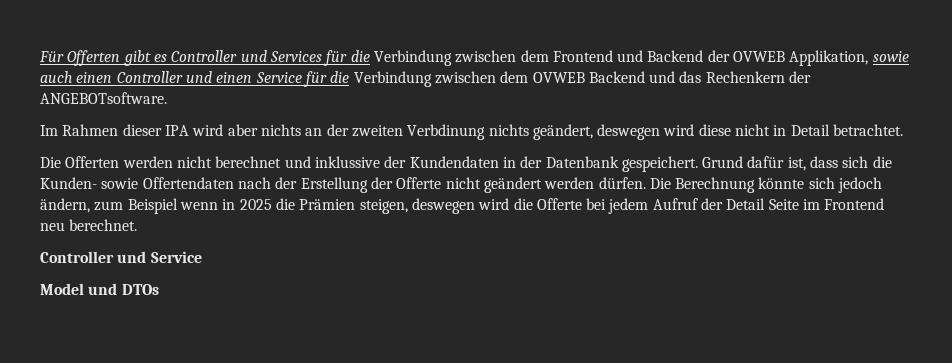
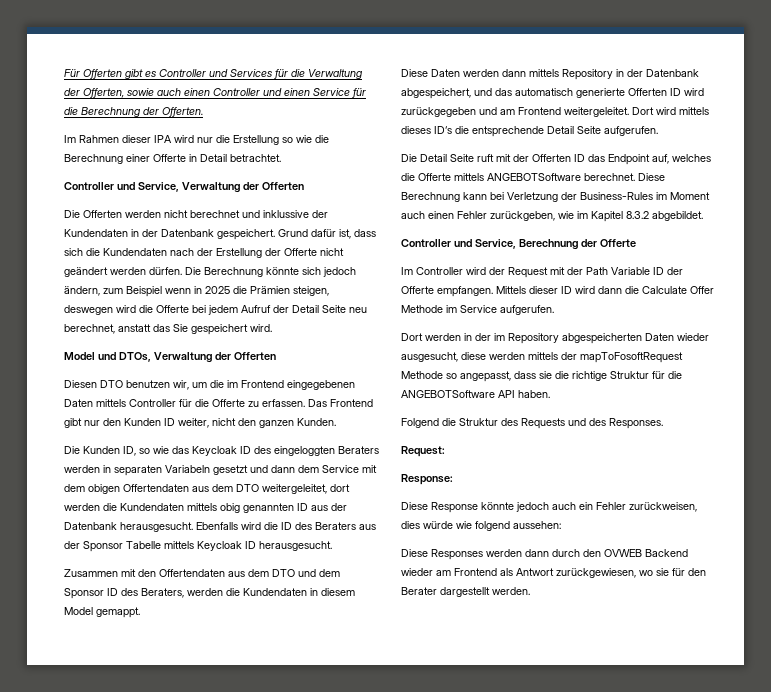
[373,50,869,66] Verbindung zwischen dem Frontend und Backend der OVWEB Applikation, -> [308,69,362,79] [64,88,124,98] Verwaltung der Offerten,
[353,71,812,87] [40,92,167,104] Verbindung zwischen dem OVWEB Backend und das Rechenkern der ANGEBOTsoftware. -> [81,107,203,117] Berechnung der Offerten.
[227,124,904,140] aber nichts an der zweiten Verbdinung nichts geändert, deswegen wird diese nicht in Detail betrachtet. -> [197,135,329,145] [64,154,281,164] [64,182,304,193] nur die Erstellung so wie die Berechnung einer Offerte in Detail betrachtet. // Controller und Service, Verwaltung der Offerten
[40,177,234,189] Kunden- sowie Offertendaten -> [103,248,167,256] Kundendaten
[803,198,885,210] [40,219,138,231] [40,251,202,263] [40,283,159,295] im Frontend neu berechnet. // Controller und Service // Model und DTOs -> [349,307,367,313] [64,324,272,335] [64,352,276,363] [64,380,355,390] [64,399,373,407] [64,418,336,428] [64,446,379,456] [64,465,377,476] [64,484,350,494] [64,503,347,513] [64,522,376,532] [64,541,332,552] [64,569,340,577] [64,588,355,599] [64,607,140,618] [401,69,699,80] [401,88,704,99] [401,107,709,117] [401,126,658,137] [401,154,711,165] [401,173,665,181] [401,192,710,202] [401,211,703,222] [401,239,636,250] [401,267,683,278] [401,286,714,297] [401,305,554,315] [401,333,709,344] [401,352,683,363] [401,371,682,382] [401,390,550,398] [401,418,663,429] [401,446,445,457] [401,474,453,485] [401,502,697,513] [401,521,561,531] [401,549,688,560] [401,568,706,578] [401,587,530,597] neu berechnet, anstatt das Sie gespeichert wird. // Model und DTOs, Verwaltung der Offerten // Diesen DTO benutzen wir, um die im Frontend eingegebenen Daten mittels Controller für die Offerte zu erfassen. Das Frontend gibt nur den Kunden ID weiter, nicht den ganzen Kunden. // Die Kunden ID, so wie das Keycloak ID des eingeloggten Beraters werden in separaten Variabeln gesetzt und dann dem Service mit dem obigen Offertendaten aus dem DTO weitergeleitet, dort werden die Kundendaten mittels obig genannten ID aus der Datenbank herausgesucht. Ebenfalls wird die ID des Beraters aus der Sponsor Tabelle mittels Keycloak ID herausgesucht. // Zusammen mit den Offertendaten aus dem DTO und dem Sponsor ID des Beraters, werden die Kundendaten in diesem Model gemappt. // Diese Daten werden dann mittels Repository in der Datenbank abgespeichert, und das automatisch generierte Offerten ID wird zurückgegeben und am Frontend weitergeleitet. Dort wird mittels dieses ID‘s die entsprechende Detail Seite aufgerufen. // Die Detail Seite ruft mit der Offerten ID das Endpoint auf, welches die Offerte mittels ANGEBOTSoftware berechnet. Diese Berechnung kann bei Verletzung der Business-Rules im Moment auch einen Fehler zurückgeben, wie im Kapitel 8.3.2 abgebildet. // Controller und Service, Berechnung der Offerte // Im Controller wird der Request mit der Path Variable ID der Offerte empfangen. Mittels dieser ID wird dann die Calculate Offer Methode im Service aufgerufen. // Dort werden in der im Repository abgespeicherten Daten wieder ausgesucht, diese werden mittels der mapToFosoftRequest Methode so angepasst, dass sie die richtige Struktur für die ANGEBOTSoftware API haben. // Folgend die Struktur des Requests und des Responses. // Request: // Response: // Diese Response könnte jedoch auch ein Fehler zurückweisen, dies würde wie folgend aussehen: // Diese Responses werden dann durch den OVWEB Backend wieder am Frontend als Antwort zurückgewiesen, wo sie für den Berater dargestellt werden.

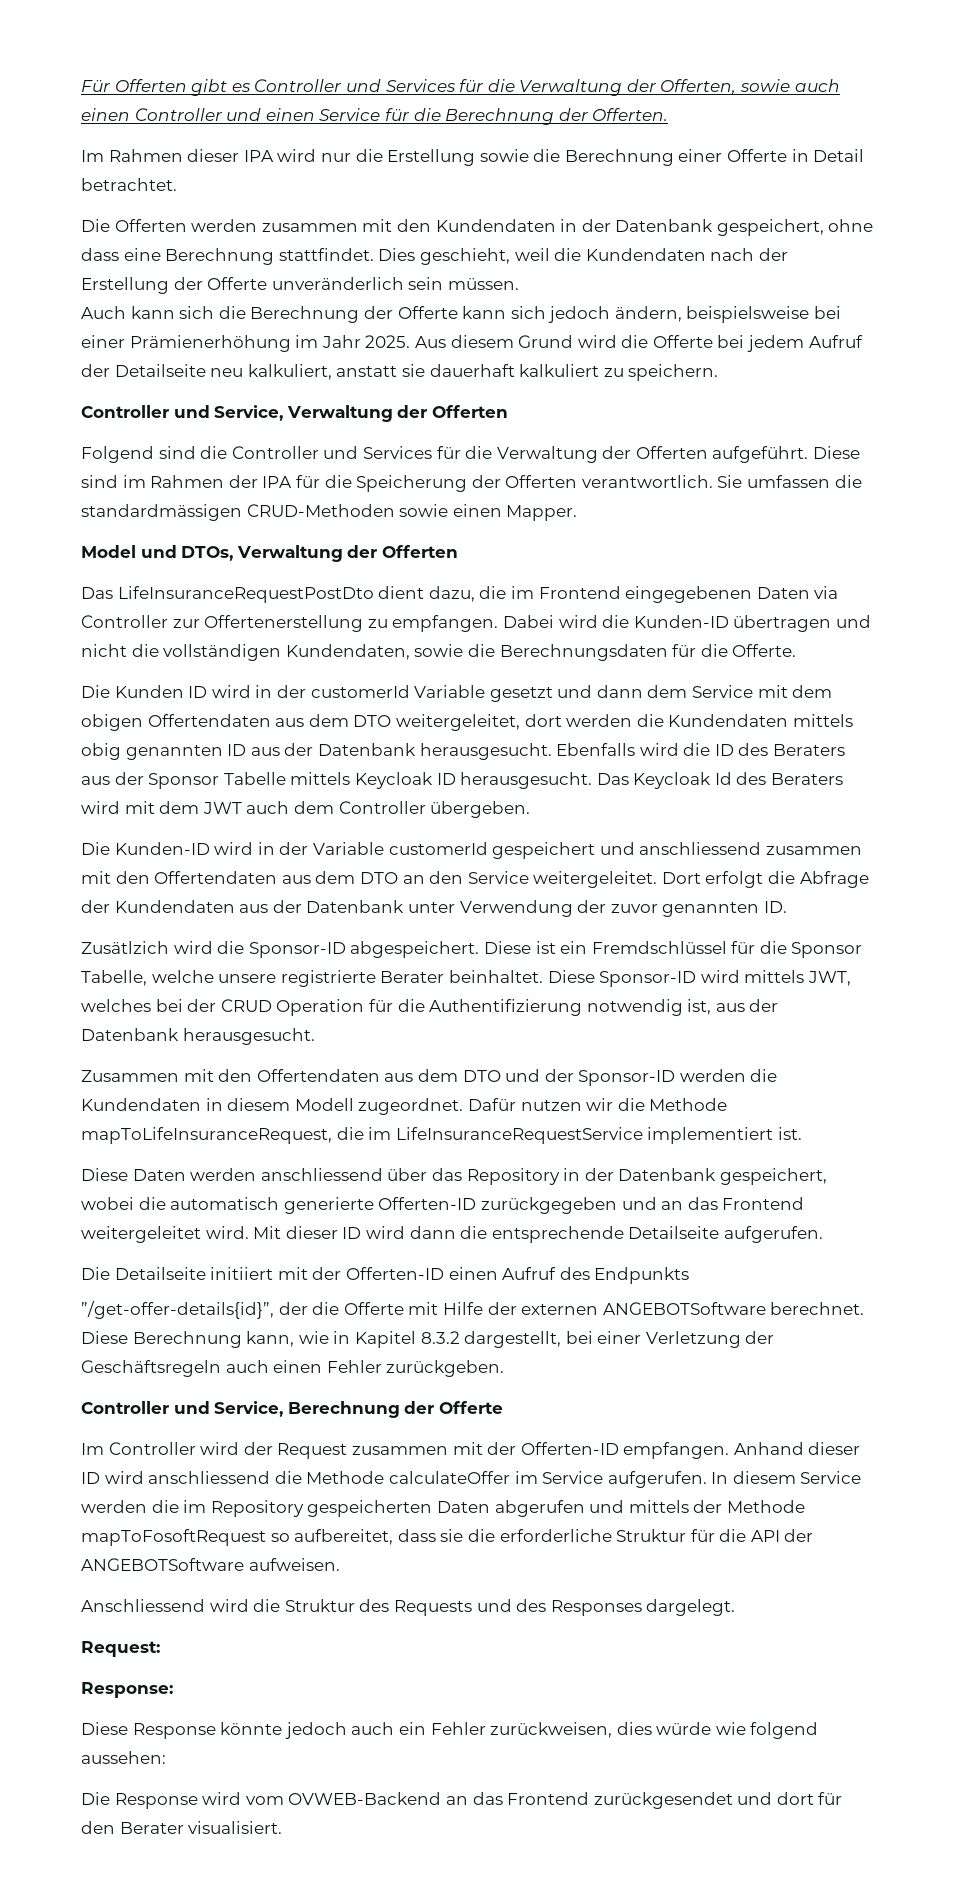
[282,135,312,143] so wie -> [479,149,529,162] sowie
(281, 158) none -> [81,219,874,236] [81,248,788,265] [81,277,519,294] [81,306,842,323] [81,335,863,352] [81,364,719,381] // Die Offerten werden zusammen mit den Kundendaten in der Datenbank gespeichert, ohne dass eine Berechnung stattfindet. Dies geschieht, weil die Kundendaten nach der Erstellung der Offerte unveränderlich sein müssen. // Auch kann sich die Berechnung der Offerte kann sich jedoch ändern, beispielsweise bei einer Prämienerhöhung im Jahr 2025. Aus diesem Grund wird die Offerte bei jedem Aufruf der Detailseite neu kalkuliert, anstatt sie dauerhaft kalkuliert zu speichern.
[64,210,328,218] [64,229,376,240] [64,248,344,258] [64,267,356,277] [64,286,329,297] [64,305,367,315] [64,324,272,335] Die Offerten werden nicht berechnet und inklussive der Kundendaten in der Datenbank gespeichert. Grund dafür ist, dass sich die Kundendaten nach der Erstellung der Offerte nicht geändert werden dürfen. Die Berechnung könnte sich jedoch ändern, zum Beispiel wenn in 2025 die Prämien steigen, deswegen wird die Offerte bei jedem Aufruf der Detail Seite neu berechnet, anstatt das Sie gespeichert wird. -> [81,446,861,463] [81,475,862,492] [81,504,578,521] Folgend sind die Controller und Services für die Verwaltung der Offerten aufgeführt. Diese sind im Rahmen der IPA für die Speicherung der Offerten verantwortlich. Sie umfassen die standardmässigen CRUD-Methoden sowie einen Mapper.
[64,380,207,390] Diesen DTO benutzen wir, um -> [81,586,475,603] Das LifeInsuranceRequestPostDto dient dazu,
[96,399,373,407] [64,418,336,428] [64,446,379,456] [64,465,210,476] mittels Controller für die Offerte zu erfassen. Das Frontend gibt nur den Kunden ID weiter, nicht den ganzen Kunden. // Die Kunden ID, so wie das Keycloak ID des eingeloggten Beraters werden in separaten Variabeln -> [814,586,839,599] [81,615,871,632] [81,644,797,661] [81,685,486,698] via Controller zur Offertenerstellung zu empfangen. Dabei wird die Kunden-ID übertragen und nicht die vollständigen Kundendaten, sowie die Berechnungsdaten für die Offerte. // Die Kunden ID wird in der customerId Variable
(332, 546) none -> [596,772,844,789] [81,801,531,818] [81,842,862,859] [81,871,869,888] [81,900,787,917] [81,941,863,958] [81,970,851,987] [81,999,779,1016] [81,1028,315,1045] Das Keycloak Id des Beraters wird mit dem JWT auch dem Controller übergeben. // Die Kunden-ID wird in der Variable customerId gespeichert und anschliessend zusammen mit den Offertendaten aus dem DTO an den Service weitergeleitet. Dort erfolgt die Abfrage der Kundendaten aus der Datenbank unter Verwendung der zuvor genannten ID. // Zusätlzich wird die Sponsor-ID abgespeichert. Diese ist ein Fremdschlüssel für die Sponsor Tabelle, welche unsere registrierte Berater beinhaltet. Diese Sponsor-ID wird mittels JWT, welches bei der CRUD Operation für die Authentifizierung notwendig ist, aus der Datenbank herausgesucht.
[319,569,340,577] [64,588,184,599] dem Sponsor ID des Beraters, -> [544,1069,676,1086] der Sponsor-ID
[64,607,140,618] Model gemappt. -> [294,1098,728,1115] [81,1127,802,1144] Modell zugeordnet. Dafür nutzen wir die Methode mapToLifeInsuranceRequest, die im LifeInsuranceRequestService implementiert ist.
[502,69,559,77] dann mittels -> [260,1168,462,1181] anschliessend über das
[401,88,704,99] [401,107,709,117] [401,126,658,137] [401,154,711,165] [401,173,665,181] [401,192,710,202] [401,211,703,222] abgespeichert, und das automatisch generierte Offerten ID wird zurückgegeben und am Frontend weitergeleitet. Dort wird mittels dieses ID‘s die entsprechende Detail Seite aufgerufen. // Die Detail Seite ruft mit der Offerten ID das Endpoint auf, welches die Offerte mittels ANGEBOTSoftware berechnet. Diese Berechnung kann bei Verletzung der Business-Rules im Moment auch einen Fehler zurückgeben, wie im Kapitel 8.3.2 abgebildet. -> [719,1168,827,1185] [81,1197,805,1214] [81,1226,823,1243] [81,1267,690,1284] [81,1301,865,1319] [81,1331,775,1348] [81,1360,505,1377] gespeichert, wobei die automatisch generierte Offerten-ID zurückgegeben und an das Frontend weitergeleitet wird. Mit dieser ID wird dann die entsprechende Detailseite aufgerufen. // Die Detailseite initiiert mit der Offerten-ID einen Aufruf des Endpunkts // ”/get-offer-details{id}”, der die Offerte mit Hilfe der externen ANGEBOTSoftware berechnet. Diese Berechnung kann, wie in Kapitel 8.3.2 dargestellt, bei einer Verletzung der Geschäftsregeln auch einen Fehler zurückgeben.
[550,267,683,275] [401,286,714,297] [401,305,554,315] [401,333,709,344] [401,352,683,363] [401,371,511,382] mit der Path Variable ID der Offerte empfangen. Mittels dieser ID wird dann die Calculate Offer Methode im Service aufgerufen. // Dort werden in der im Repository abgespeicherten Daten wieder ausgesucht, diese werden mittels der mapToFosoftRequest Methode so angepasst, -> [351,1442,861,1459] [81,1471,862,1488] [81,1500,805,1517] [81,1529,394,1546] zusammen mit der Offerten-ID empfangen. Anhand dieser ID wird anschliessend die Methode calculateOffer im Service aufgerufen. In diesem Service werden die im Repository gespeicherten Daten abgerufen und mittels der Methode mapToFosoftRequest so aufbereitet,
[572,371,607,381] richtige -> [499,1529,612,1542] erforderliche
[401,390,550,398] [401,418,439,428] ANGEBOTSoftware API haben. // Folgend -> [750,1529,814,1542] [81,1558,340,1571] [81,1599,249,1612] API der ANGEBOTSoftware aufweisen. // Anschliessend wird
[609,418,663,429] Responses. -> [550,1599,736,1616] Responses dargelegt.
[401,549,688,560] [401,568,669,578] Diese Responses werden dann durch den OVWEB Backend wieder am Frontend als Antwort zurückgewiesen, wo sie -> [81,1792,814,1809] Die Response wird vom OVWEB-Backend an das Frontend zurückgesendet und dort
[440,587,530,597] dargestellt werden. -> [188,1821,283,1834] visualisiert.

